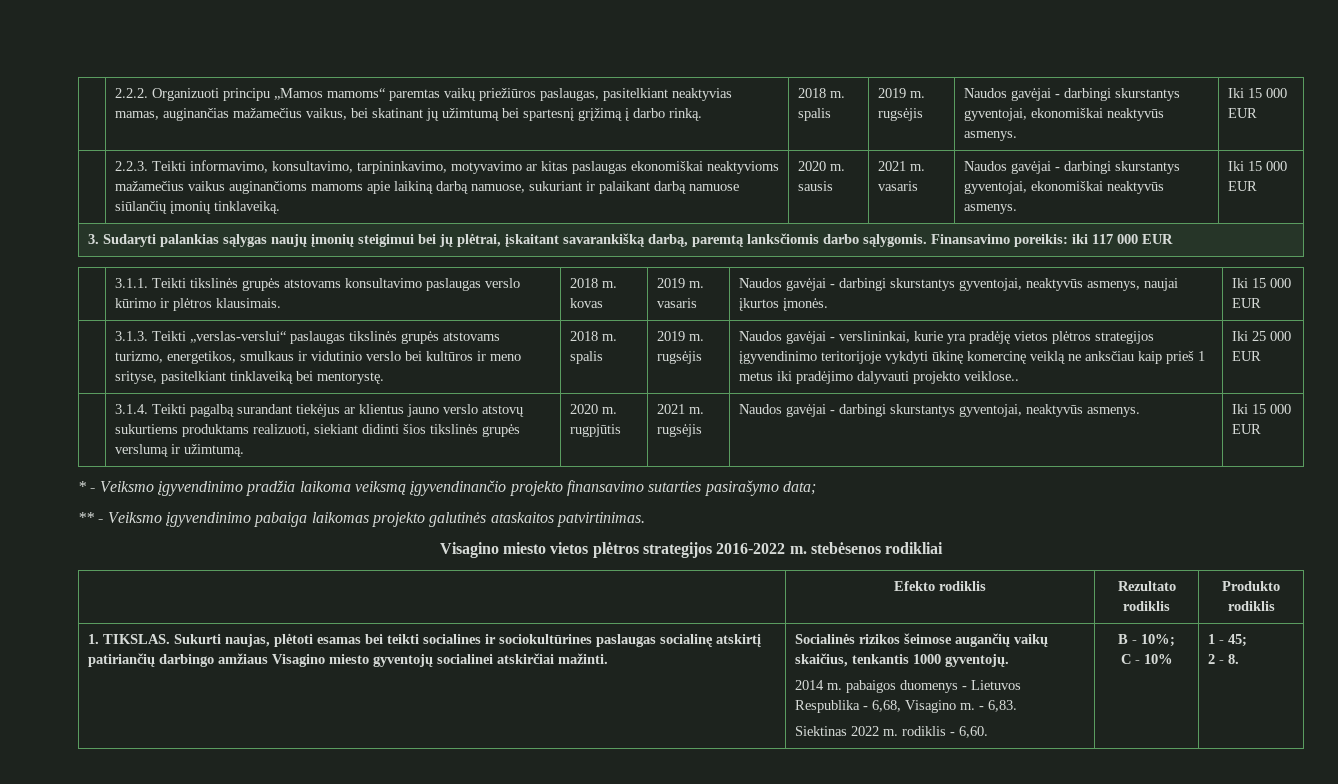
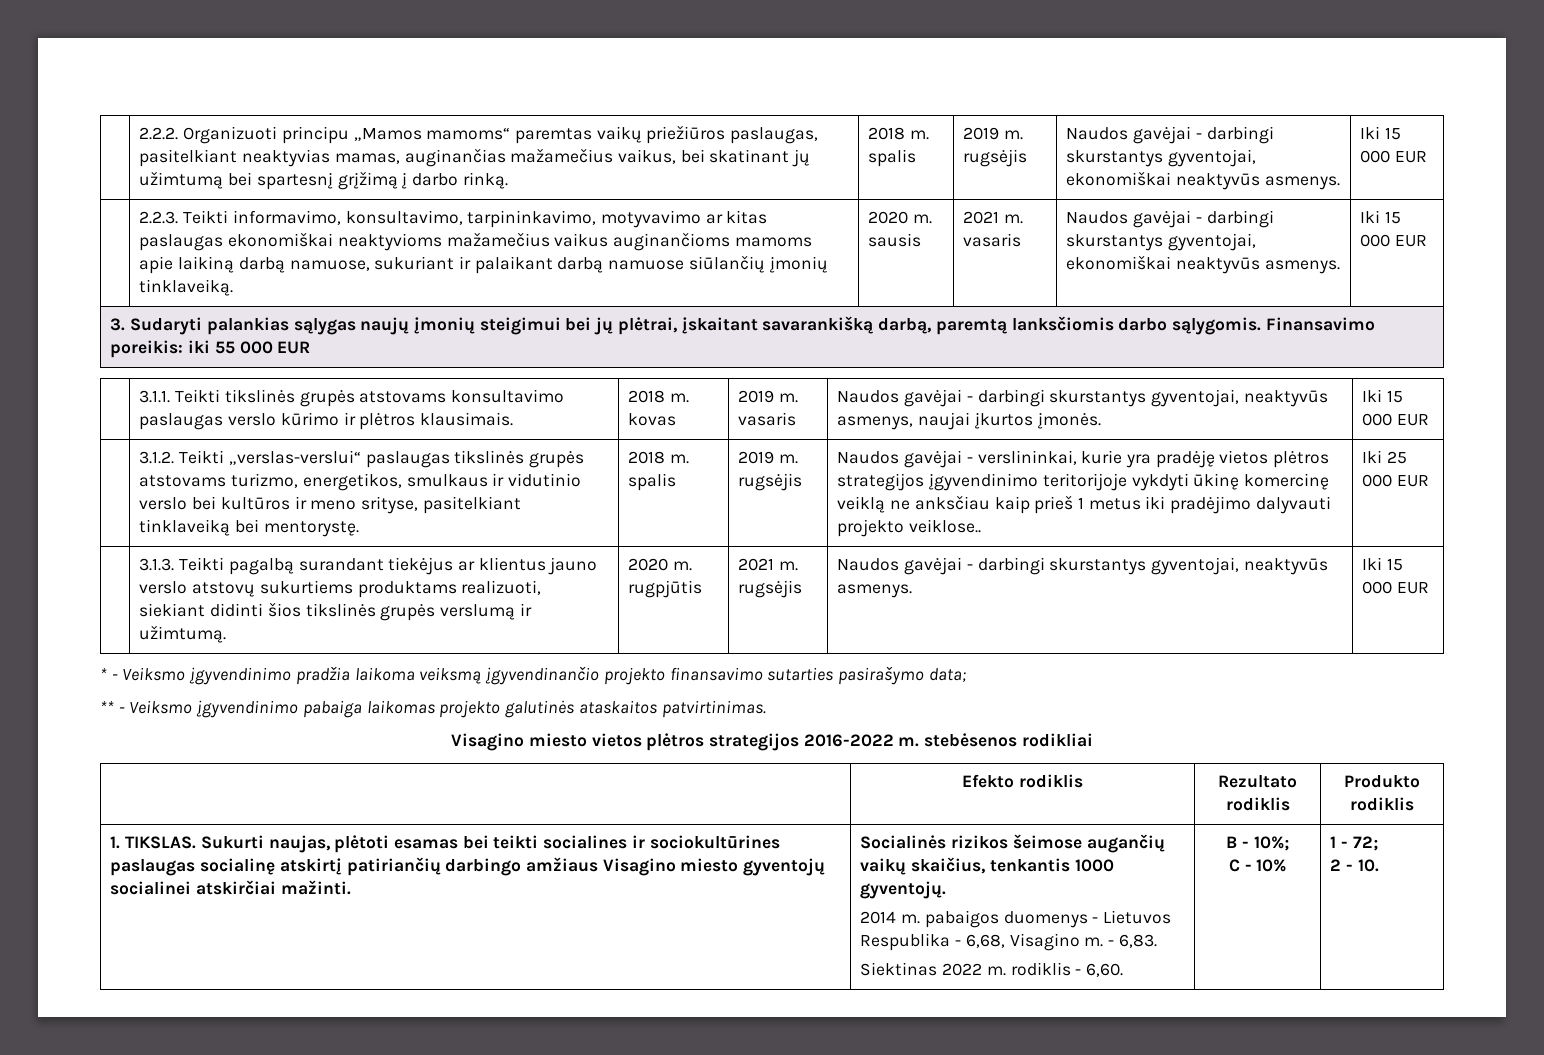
[1091,234,1113,244] 117 -> [214,341,235,354] 55
[114,331,148,341] 3.1.3. -> [139,451,175,464] 3.1.2.
[114,404,148,414] 3.1.4. -> [139,558,175,571] 3.1.3.
[1227,634,1247,647] 45; -> [1352,836,1378,851] 72;
[1227,654,1239,664] 8. -> [1357,859,1379,872] 10.

